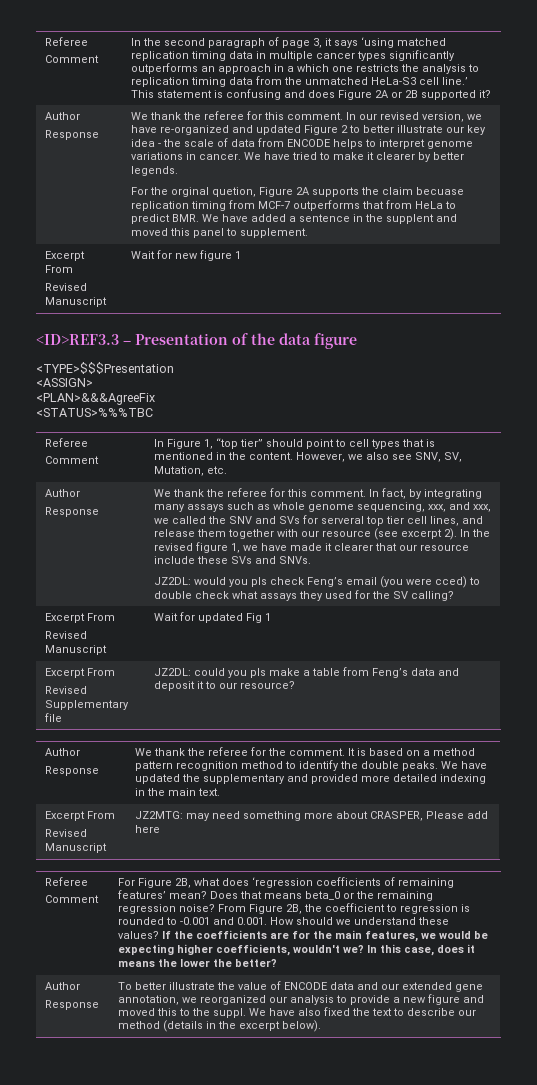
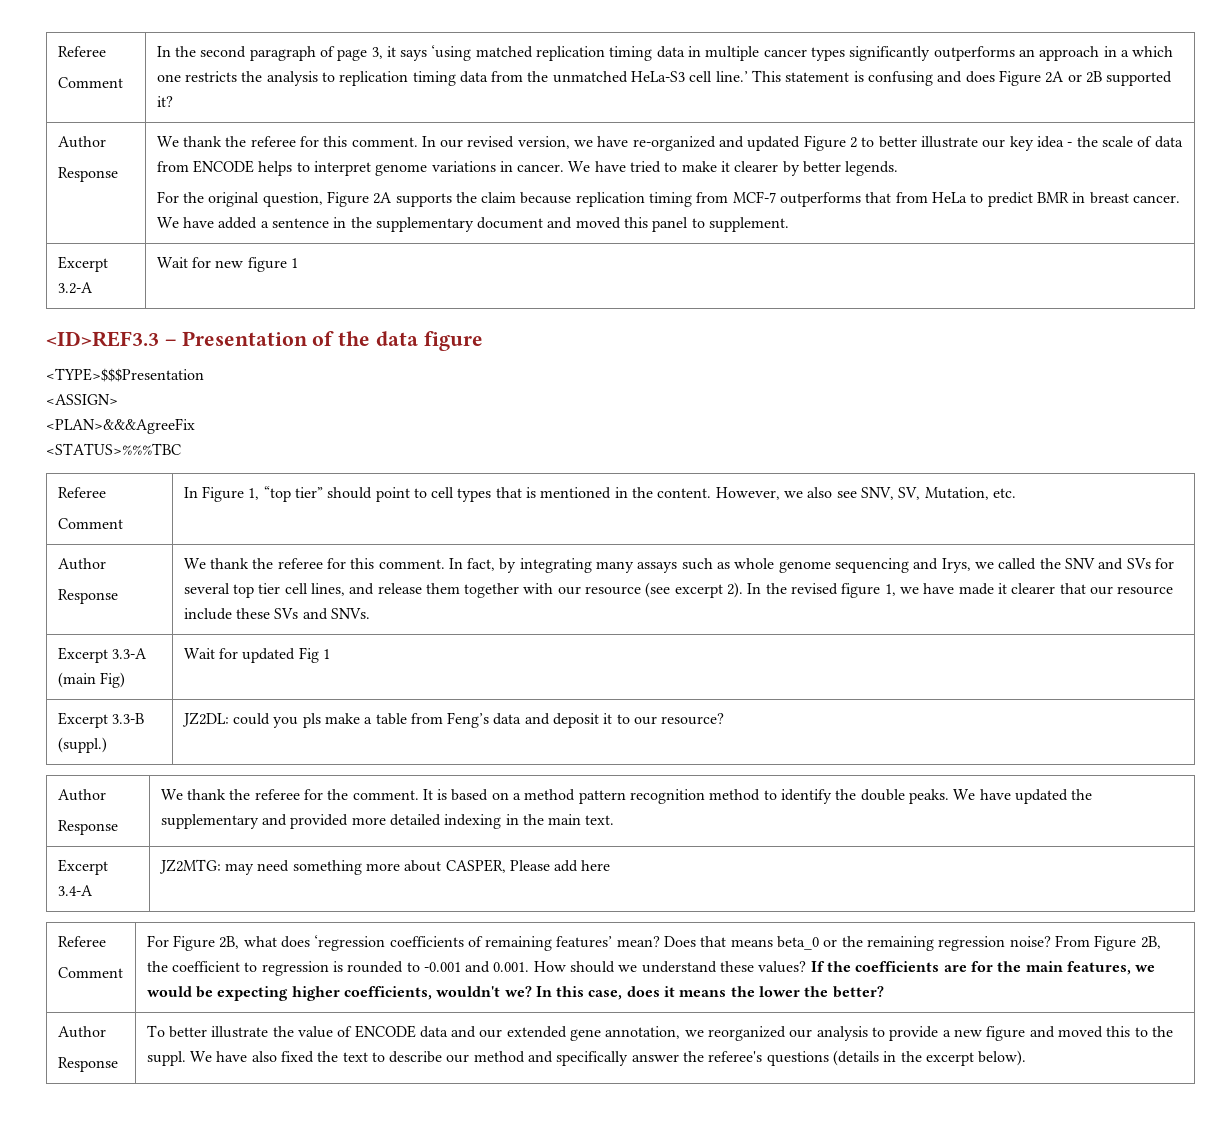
[171,187,257,197] orginal quetion, -> [208,192,323,207] original question,
[416,187,465,195] becuase -> [520,192,572,204] because
[172,214,200,222] BMR. -> [1037,192,1180,204] BMR in breast cancer.
[386,214,435,224] supplent -> [375,217,544,232] supplementary document
[45,265,74,273] [45,283,88,291] [45,297,108,307] From // Revised Manuscript -> [57,282,93,294] 3.2-A
[357,502,492,512] sequencing, xxx, and xxx, -> [835,558,971,573] sequencing and Irys,
[321,516,365,524] serveral -> [183,583,230,594] several
[154,576,481,588] [154,590,455,601] [45,613,116,623] [45,631,88,639] [45,645,108,655] // JZ2DL: would you pls check Feng’s email (you were cced) to double check what assays they used for the SV calling? // Excerpt From // Revised Manuscript -> [57,647,147,663] [57,672,125,688] // Excerpt 3.3-A (main Fig)
[87,668,116,676] [45,686,88,694] [45,700,130,710] [45,713,63,722] From // Revised Supplementary file -> [111,713,144,724] [57,737,107,753] 3.3-B (suppl.)
[87,811,116,819] [45,829,88,837] [45,843,108,853] From // Revised Manuscript -> [57,885,93,896] 3.4-A
[370,811,424,821] CRASPER, -> [445,859,506,873] CASPER,
(161, 1025) none -> [528,1051,829,1066] and specifically answer the referee's questions

